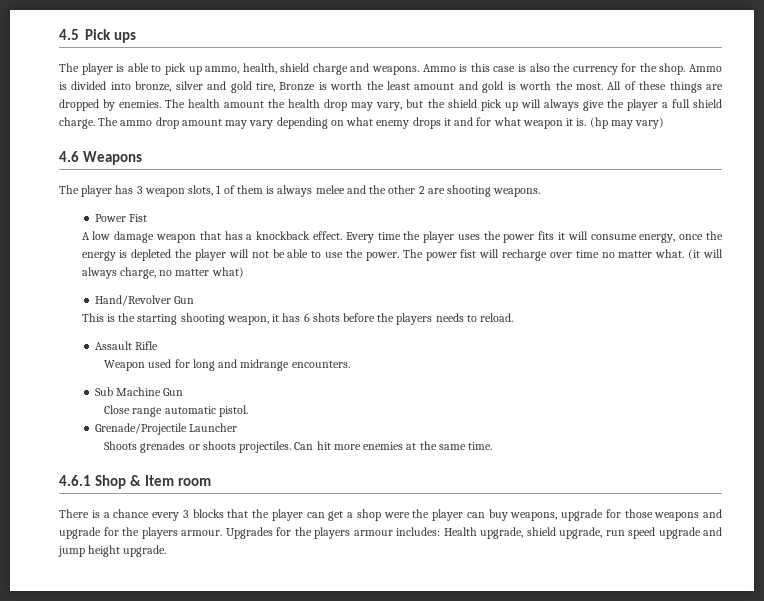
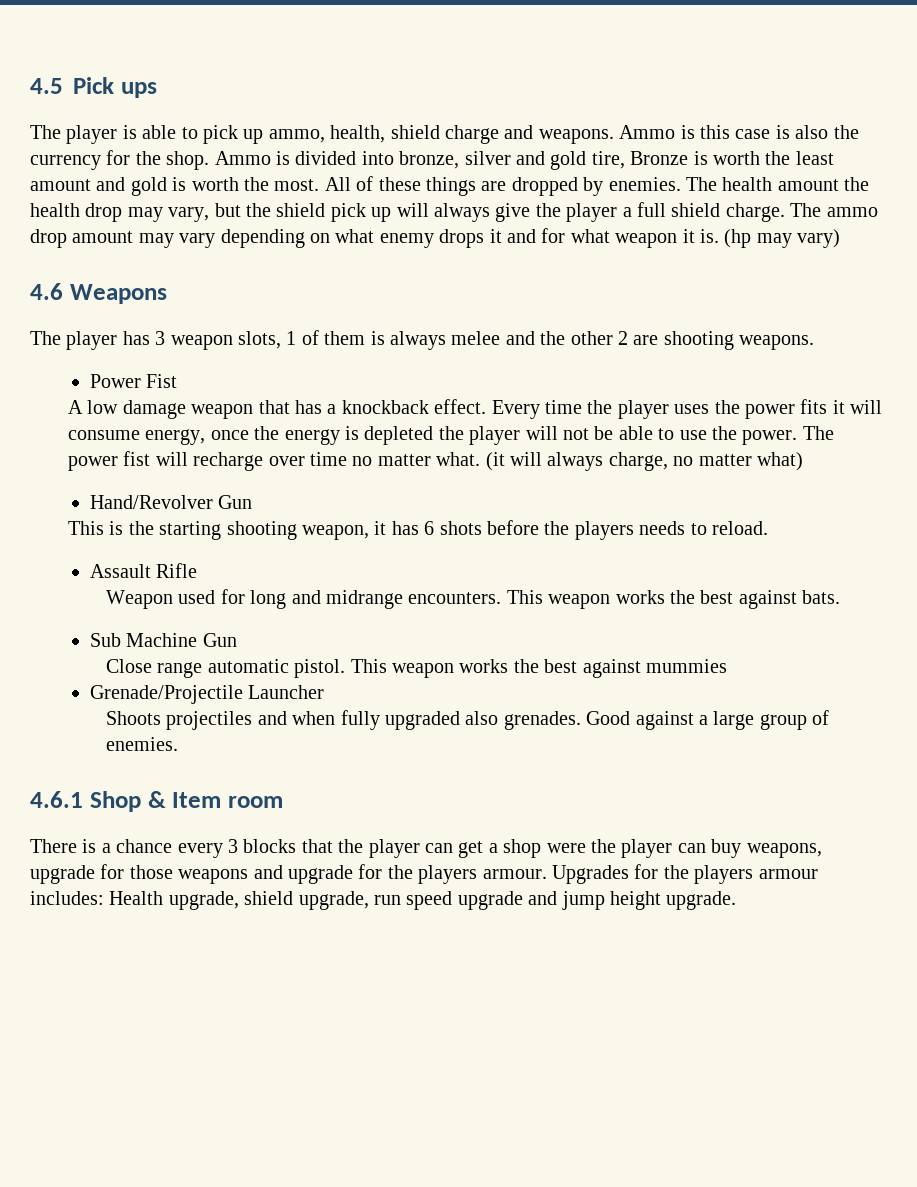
(350, 364) none -> [506,590,841,609] This weapon works the best against bats.
[94,423,238,435] [104,441,493,453] // Grenade/Projectile Launcher // Shoots grenades or shoots projectiles. Can hit more enemies at the same time. -> [350,659,727,678] [89,685,325,704] [105,710,830,730] [105,737,178,751] This weapon works the best against mummies // Grenade/Projectile Launcher // Shoots projectiles and when fully upgraded also grenades. Good against a large group of enemies.

